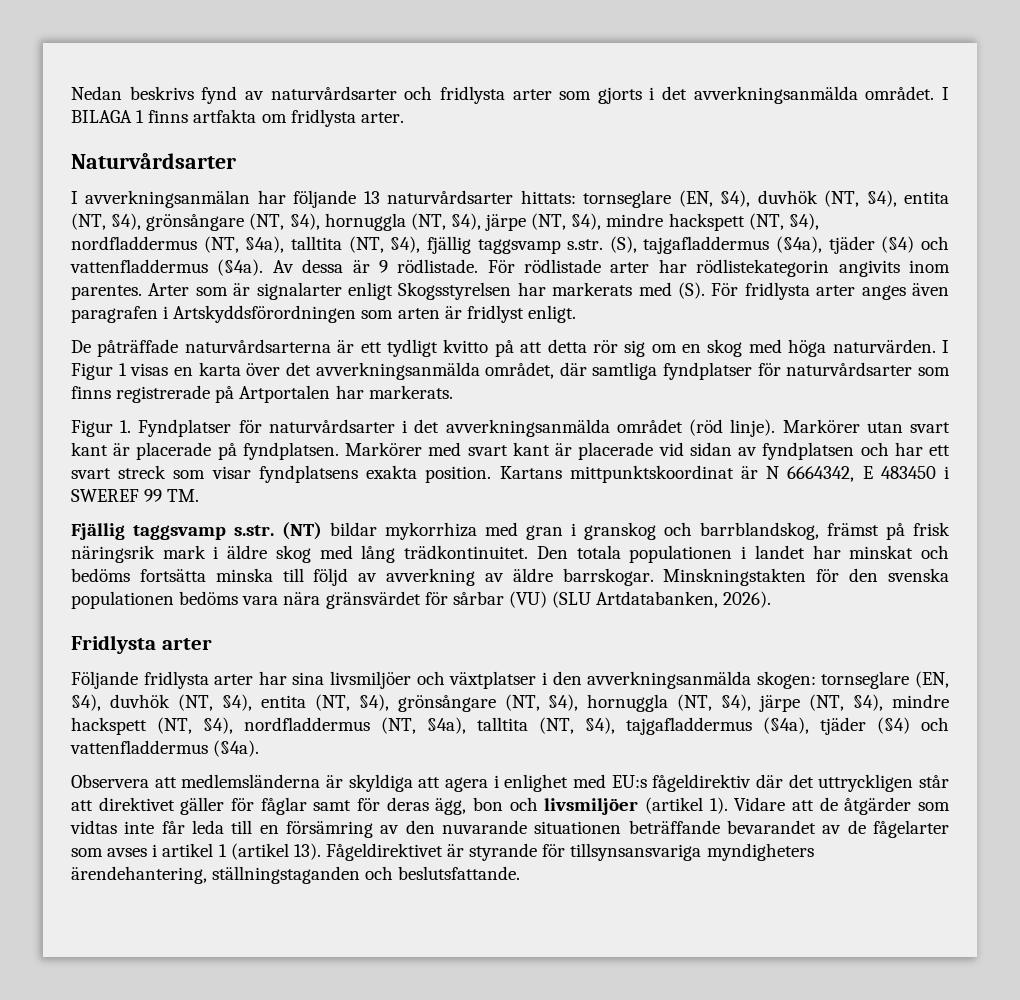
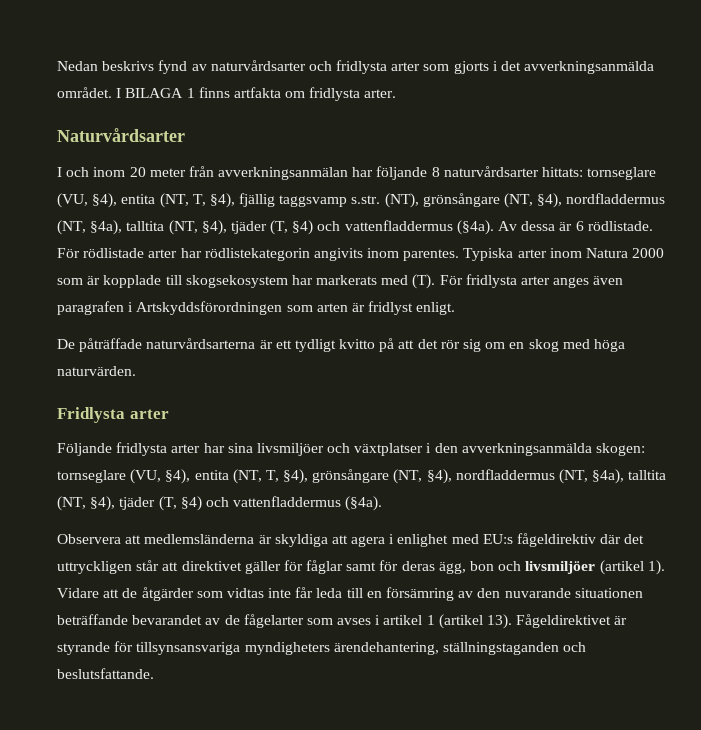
(78, 197) none -> [66,166,214,177] och inom 20 meter från
[363,191,380,204] 13 -> [431,167,440,177] 8
[678,190,949,207] [71,213,819,231] [71,236,915,254] (EN, §4), duvhök (NT, §4), entita (NT, §4), grönsångare (NT, §4), hornuggla (NT, §4), järpe (NT, §4), mindre hackspett (NT, §4), nordfladdermus (NT, §4a), talltita (NT, §4), fjällig taggsvamp s.str. (S), tajgafladdermus (§4a), tjäder (§4) -> [57,193,666,208] [57,220,314,235] (VU, §4), entita (NT, T, §4), fjällig taggsvamp s.str. (NT), grönsångare (NT, §4), nordfladdermus (NT, §4a), talltita (NT, §4), tjäder (T, §4)
[378,260,388,273] 9 -> [575,221,584,231] 6
[148,282,512,300] Arter som är signalarter enligt Skogsstyrelsen -> [463,248,665,261] [57,275,288,288] Typiska arter inom Natura 2000 som är kopplade till skogsekosystem
[677,282,705,299] (S). -> [412,274,436,289] (T).
[547,339,587,353] detta -> [417,339,438,349] det
[942,340,950,353] [71,362,950,380] [71,385,453,403] [71,419,951,437] [71,442,951,460] [71,465,949,483] [71,489,200,502] [71,522,950,540] [71,545,950,563] [71,568,949,586] [71,591,772,609] I Figur 1 visas en karta över det avverkningsanmälda området, där samtliga fyndplatser för naturvårdsarter som finns registrerade på Artportalen har markerats. // Figur 1. Fyndplatser för naturvårdsarter i det avverkningsanmälda området (röd linje). Markörer utan svart kant är placerade på fyndplatsen. Markörer med svart kant är placerade vid sidan av fyndplatsen och har ett svart streck som visar fyndplatsens exakta position. Kartans mittpunktskoordinat är N 6664342, E 483450 i SWEREF 99 TM. // Fjällig taggsvamp s.str. (NT) bildar mykorrhiza med gran i granskog och barrblandskog, främst på frisk näringsrik mark i äldre skog med lång trädkontinuitet. Den totala populationen i landet har minskat och bedöms fortsätta minska till följd av avverkning av äldre barrskogar. Minskningstakten för den svenska populationen bedöms vara nära gränsvärdet för sårbar (VU) (SLU Artdatabanken, 2026). -> (136, 371) none
[915,671,950,688] [71,694,949,712] [71,717,910,735] (EN, §4), duvhök (NT, §4), entita (NT, §4), grönsångare (NT, §4), hornuggla (NT, §4), järpe (NT, §4), mindre hackspett (NT, §4), nordfladdermus (NT, §4a), talltita (NT, §4), tajgafladdermus (§4a), tjäder (§4) -> [130,469,667,484] [57,496,202,511] (VU, §4), entita (NT, T, §4), grönsångare (NT, §4), nordfladdermus (NT, §4a), talltita (NT, §4), tjäder (T, §4)

